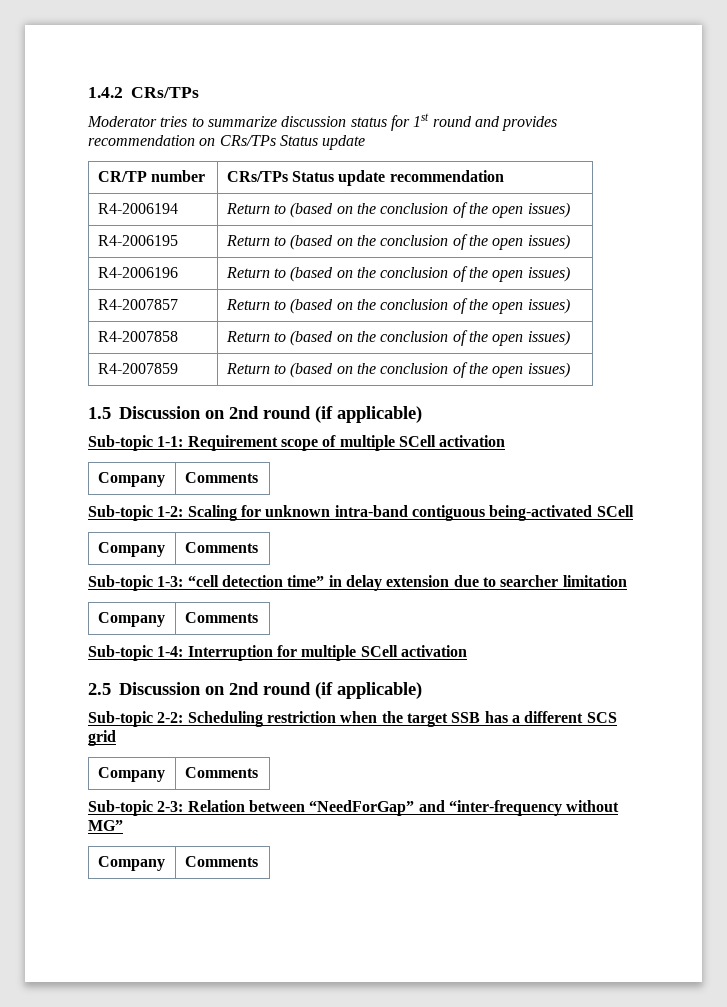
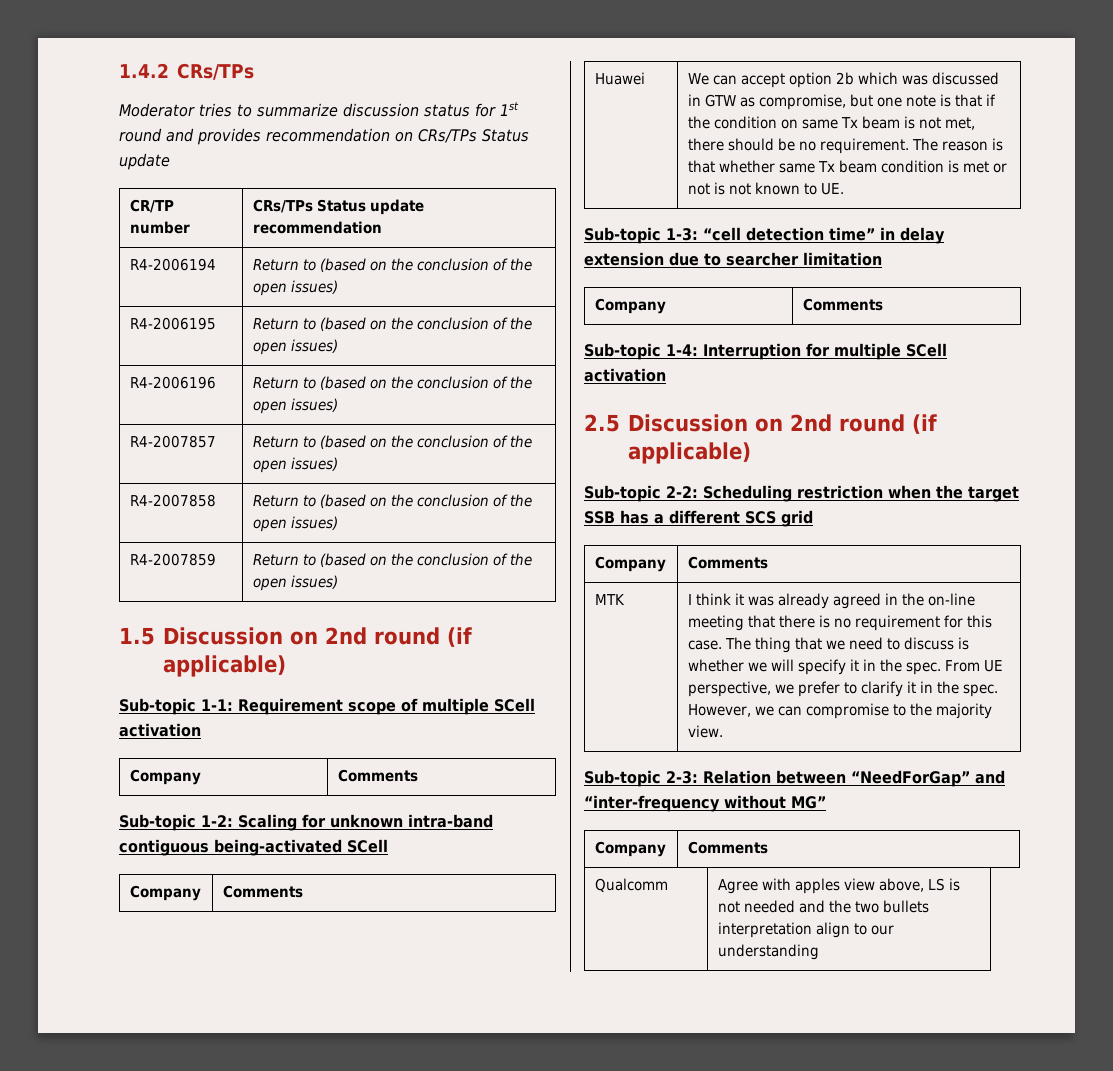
(258, 547) none -> [594,72,645,85] [687,72,999,88] [687,94,996,110] [687,116,975,130] [687,138,1003,154] [687,160,1007,173] [687,182,844,195] // Huawei | We can accept option 2b which was discussed in GTW as compromise, but one note is that if the condition on same Tx beam is not met, there should be no requirement. The reason is that whether same Tx beam condition is met or not is not known to UE.
(258, 772) none -> [594,594,625,605] [687,593,975,609] [687,615,992,631] [687,637,969,653] [687,659,1003,675] [687,681,998,697] [687,703,992,719] [687,725,723,738] // MTK | I think it was already agreed in the on-line meeting that there is no requirement for this case. The thing that we need to discuss is whether we will specify it in the spec. From UE perspective, we prefer to clarify it in the spec. However, we can compromise to the majority view.
(258, 861) none -> [594,878,668,892] [717,878,960,894] [717,900,929,913] [717,922,894,938] [717,944,819,960] // Qualcomm | Agree with apples view above, LS is not needed and the two bullets interpretation align to our understanding

